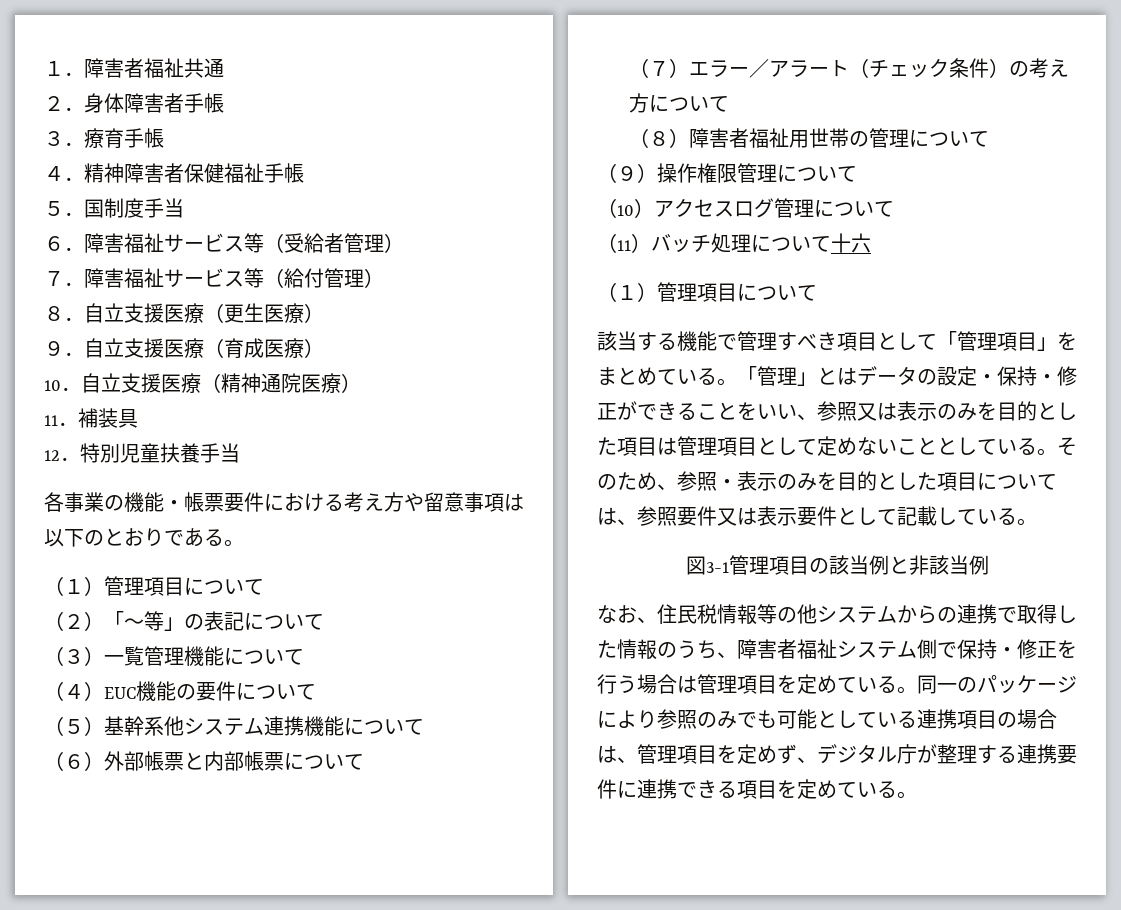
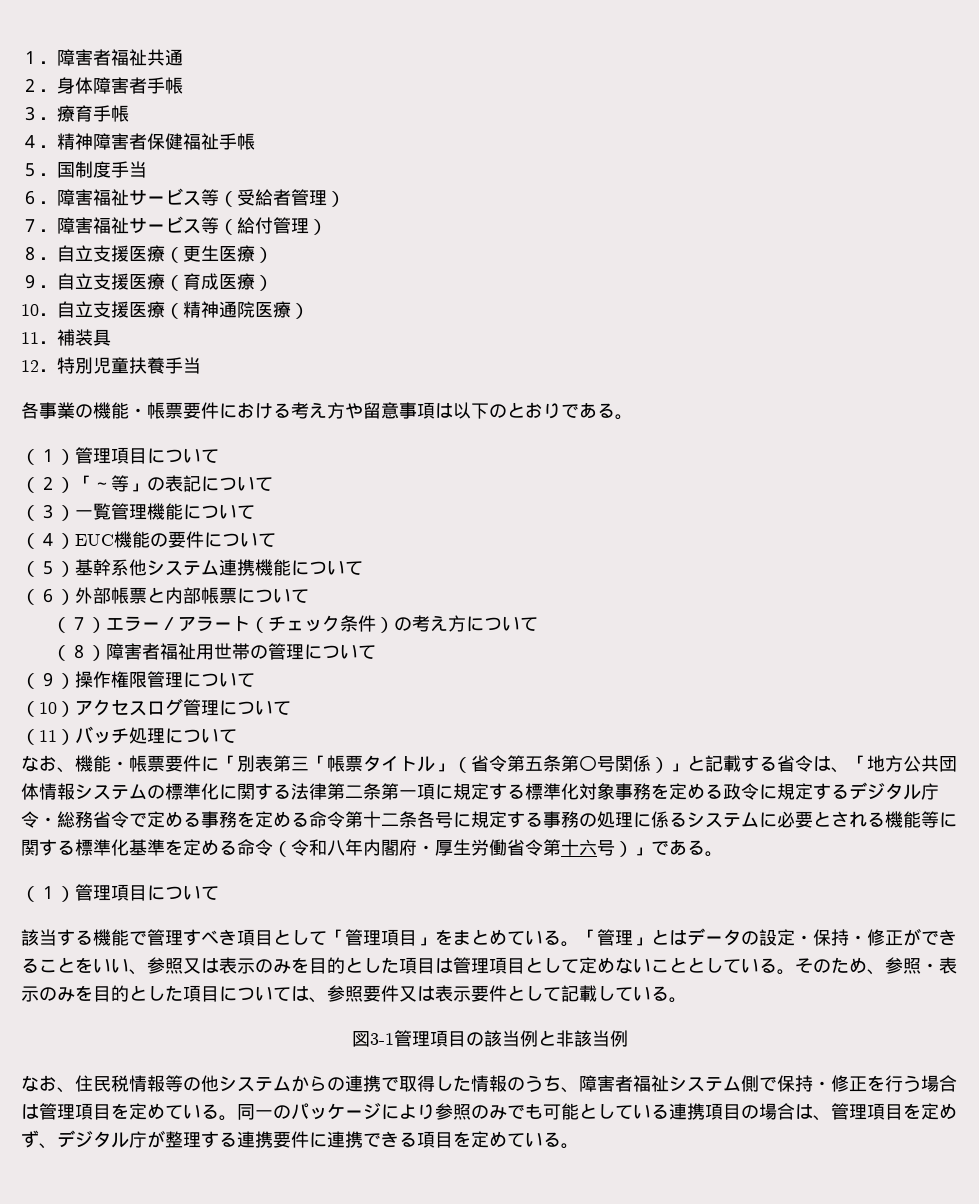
[831,233,871,253] 十六 -> [21,755,957,773] [21,782,939,800] [21,811,957,828] [21,839,723,857] // なお、機能・帳票要件に「別表第三「帳票タイトル」（省令第五条第〇号関係）」と記載する省令は、「地方公共団体情報システムの標準化に関する法律第二条第一項に規定する標準化対象事務を定める政令に規定するデジタル庁令・総務省令で定める事務を定める命令第十二条各号に規定する事務の処理に係るシステムに必要とされる機能等に関する標準化基準を定める命令（令和八年内閣府・厚生労働省令第十六号）」である。

